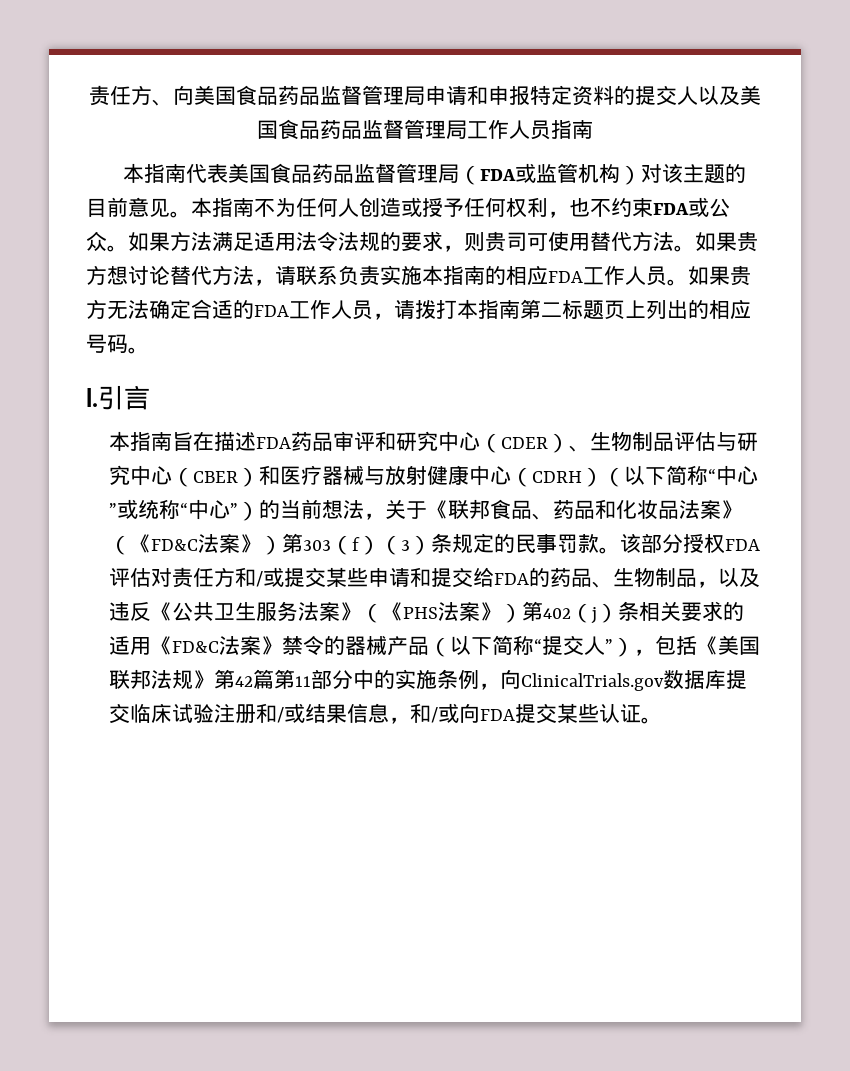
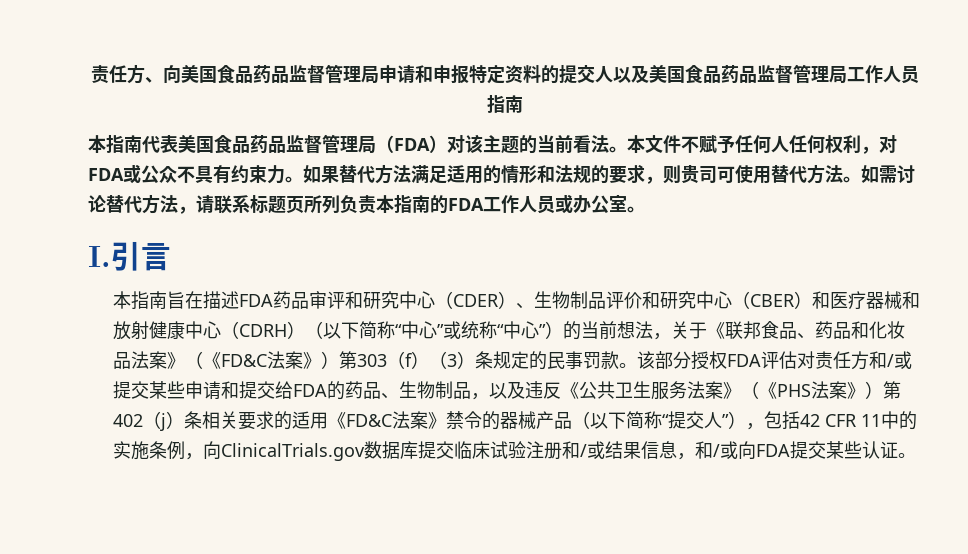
[515,163,621,183] 或监管机构 -> (430, 144) none
[86,197,464,218] 目前意见。本指南不为任何人创造或授予 -> [537,135,789,154] 当前看法。本文件不赋予任何人
[569,198,653,217] 也不约束 -> [879,135,897,153] 对
[107,232,170,252] 。如果 -> [177,165,375,184] 不具有约束力。如果替代
[296,231,338,252] 法令 -> [483,165,555,184] 的情形和
[716,231,758,252] [86,265,128,285] 果贵方想 -> [879,165,897,183] 需
[338,265,751,286] [86,299,751,320] [86,334,128,353] 负责实施本指南的相应FDA工作人员。如果贵方无法确定合适的FDA工作人员，请拨打本指南第二标题页上列出的相应号码 -> [250,194,627,214] 标题页所列负责本指南的FDA工作人员或办公室
[695,432,738,451] 估与 -> [624,291,661,309] 价和
[364,466,386,485] 与 -> [902,291,921,309] 和
[697,635,761,655] [109,669,354,689] 《美国联邦法规》第42篇第11部分 -> [800,414,882,427] 42 CFR 11

